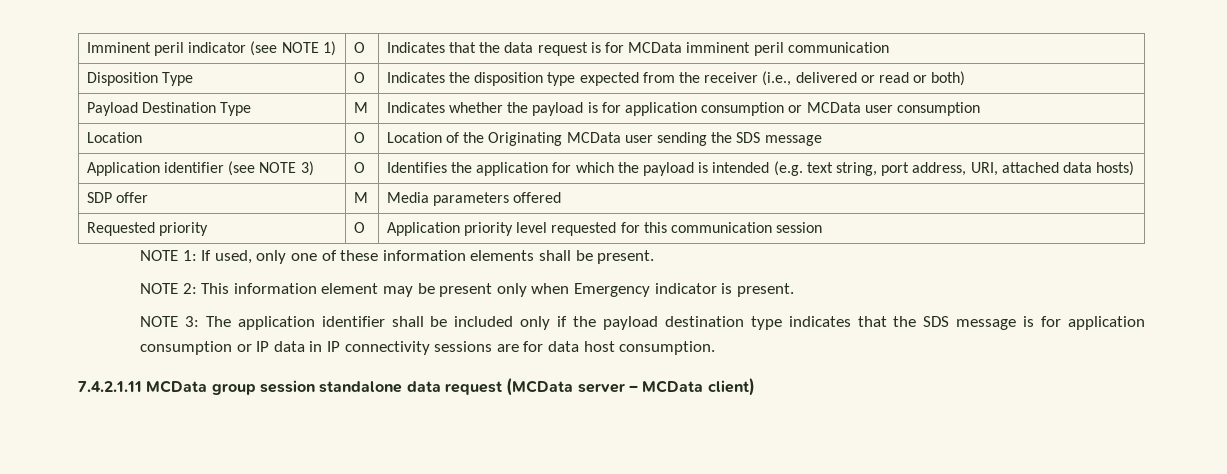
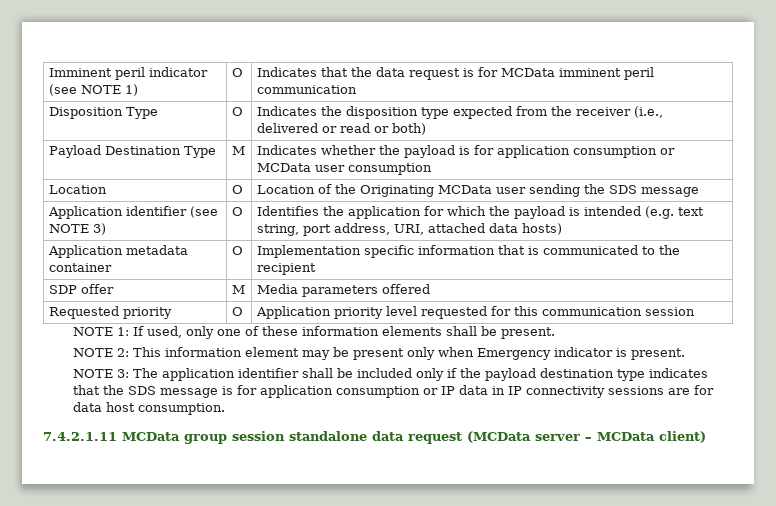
(1135, 168) none -> [47,245,188,258] [48,263,112,272] [231,246,243,255] [256,245,680,258] [256,263,316,275] // Application metadata container | O | Implementation specific information that is communicated to the recipient

